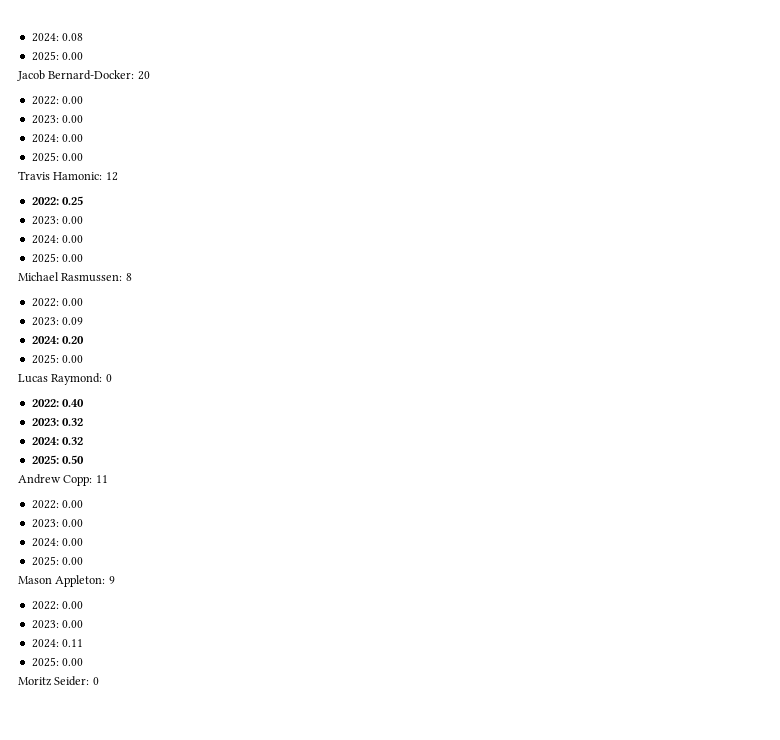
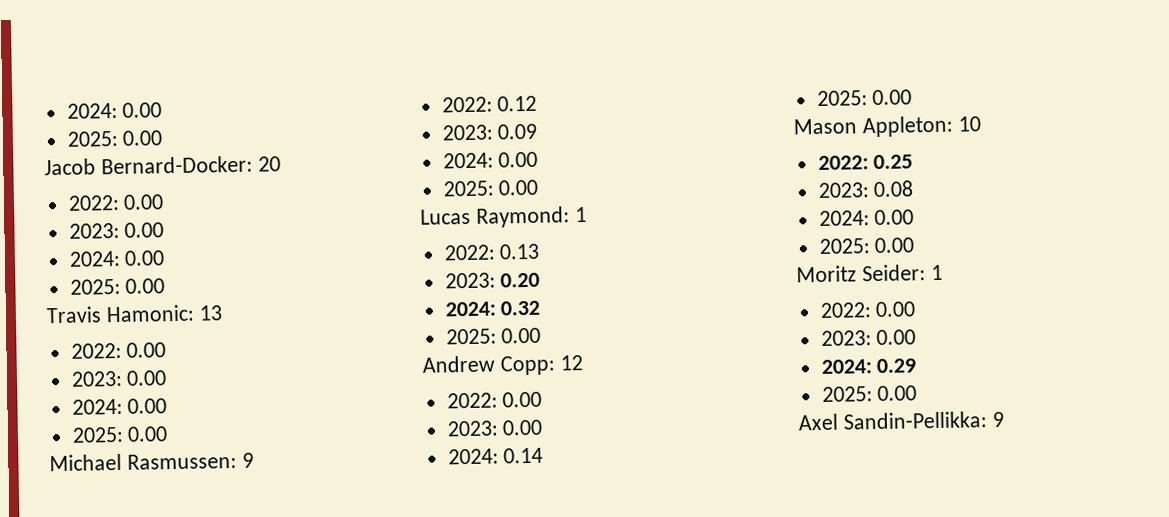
[31,33,84,42] 2024: 0.08 -> [66,102,163,119] 2024: 0.00
[105,172,118,181] [31,196,84,205] [31,216,84,225] [31,235,84,244] [31,253,84,263] [18,272,132,282] [31,298,84,307] [31,317,84,326] [31,336,85,344] [31,354,84,364] [18,373,112,385] [31,399,85,407] [31,418,84,426] [31,437,84,445] [31,455,85,464] [18,474,108,486] [31,500,84,509] [31,519,84,528] [31,538,84,547] [31,556,84,566] [18,575,115,587] [31,601,84,610] [31,620,84,629] [31,639,84,648] [31,657,84,667] [18,676,99,686] 12 // 2022: 0.25 // 2023: 0.00 // 2024: 0.00 // 2025: 0.00 // Michael Rasmussen: 8 // 2022: 0.00 // 2023: 0.09 // 2024: 0.20 // 2025: 0.00 // Lucas Raymond: 0 // 2022: 0.40 // 2023: 0.32 // 2024: 0.32 // 2025: 0.50 // Andrew Copp: 11 // 2022: 0.00 // 2023: 0.00 // 2024: 0.00 // 2025: 0.00 // Mason Appleton: 9 // 2022: 0.00 // 2023: 0.00 // 2024: 0.11 // 2025: 0.00 // Moritz Seider: 0 -> [198,305,223,321] [70,342,167,359] [70,370,168,387] [71,398,168,415] [71,426,169,443] [49,452,254,472] [441,95,538,113] [441,123,538,141] [442,151,539,169] [442,179,539,197] [420,206,587,228] [443,243,540,261] [444,272,541,289] [444,300,541,317] [445,327,542,345] [422,355,583,376] [446,391,543,409] [446,419,544,437] [447,447,544,465] [816,89,913,107] [793,115,981,138] [817,154,914,171] [817,180,914,198] [818,209,915,226] [818,237,915,254] [796,264,943,283] [819,301,917,318] [820,329,917,346] [820,358,917,374] [821,385,918,402] [798,411,1004,431] 13 // 2022: 0.00 // 2023: 0.00 // 2024: 0.00 // 2025: 0.00 // Michael Rasmussen: 9 // 2022: 0.12 // 2023: 0.09 // 2024: 0.00 // 2025: 0.00 // Lucas Raymond: 1 // 2022: 0.13 // 2023: 0.20 // 2024: 0.32 // 2025: 0.00 // Andrew Copp: 12 // 2022: 0.00 // 2023: 0.00 // 2024: 0.14 // 2025: 0.00 // Mason Appleton: 10 // 2022: 0.25 // 2023: 0.08 // 2024: 0.00 // 2025: 0.00 // Moritz Seider: 1 // 2022: 0.00 // 2023: 0.00 // 2024: 0.29 // 2025: 0.00 // Axel Sandin-Pellikka: 9

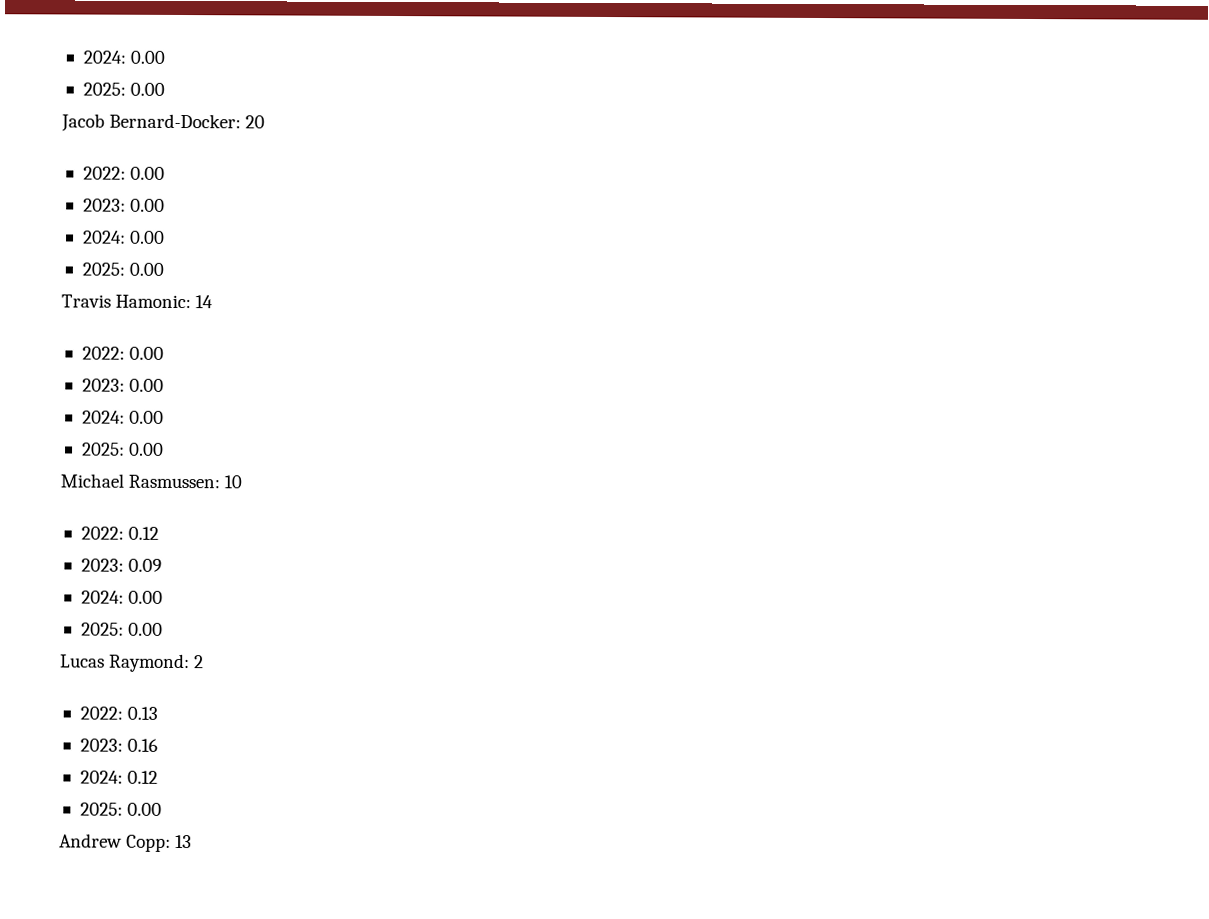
[198,305,223,321] 13 -> [195,295,214,309] 14
[241,452,254,468] 9 -> [224,475,243,489] 10
[574,206,587,223] 1 -> [194,655,205,669] 2
[500,272,541,288] [444,300,541,317] 0.20 // 2024: 0.32 -> [127,738,159,752] [79,770,159,784] 0.16 // 2024: 0.12
[559,355,583,371] [446,391,543,409] [446,419,544,437] [447,447,544,465] [816,89,913,107] [793,115,981,138] [817,154,914,171] [817,180,914,198] [818,209,915,226] [818,237,915,254] [796,264,943,283] [819,301,917,318] [820,329,917,346] [820,358,917,374] [821,385,918,402] [798,411,1004,431] 12 // 2022: 0.00 // 2023: 0.00 // 2024: 0.14 // 2025: 0.00 // Mason Appleton: 10 // 2022: 0.25 // 2023: 0.08 // 2024: 0.00 // 2025: 0.00 // Moritz Seider: 1 // 2022: 0.00 // 2023: 0.00 // 2024: 0.29 // 2025: 0.00 // Axel Sandin-Pellikka: 9 -> [175,834,193,849] 13

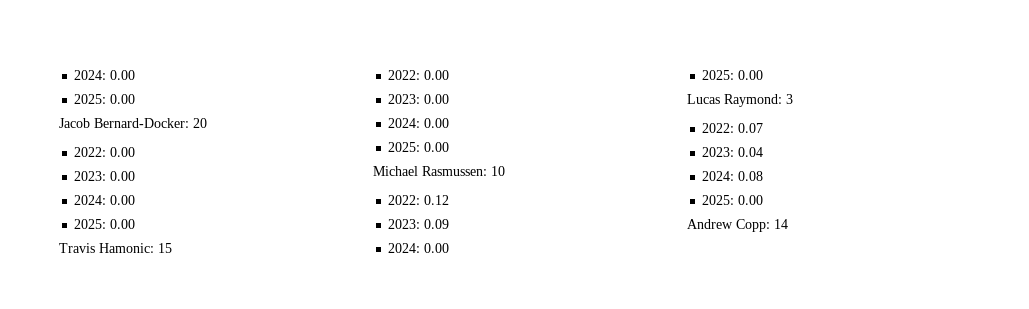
[195,295,214,309] 14 -> [158,243,172,253] 15
[194,655,205,669] [79,706,159,720] [79,738,159,752] [79,770,159,784] 2 // 2022: 0.13 // 2023: 0.16 // 2024: 0.12 -> [786,94,793,104] [702,123,764,133] [702,147,764,157] [702,171,764,181] 3 // 2022: 0.07 // 2023: 0.04 // 2024: 0.08
[175,834,193,849] 13 -> [774,219,788,229] 14

